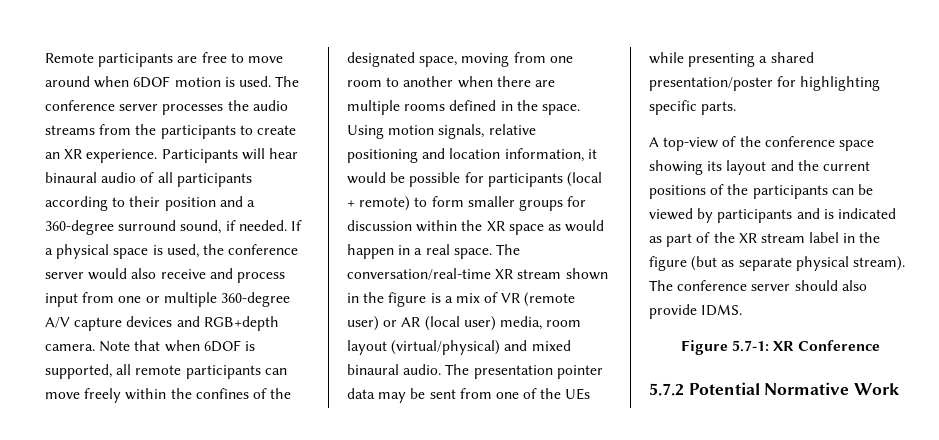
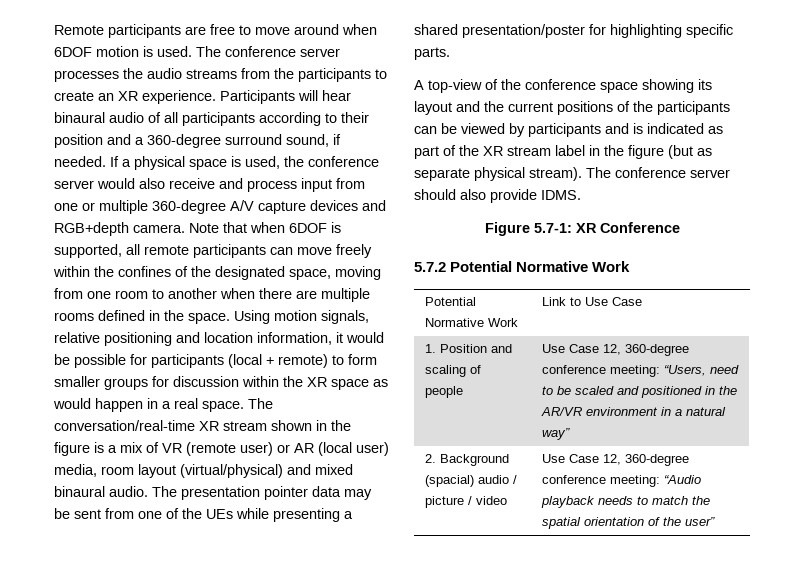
(901, 389) none -> [425,297,477,306] [425,318,519,327] [542,297,643,306] [425,344,513,353] [425,365,482,377] [425,386,464,398] [542,344,690,356] [542,365,740,377] [542,386,738,398] [541,407,727,416] [542,428,571,440] [425,454,510,466] [425,475,518,487] [425,496,508,508] [542,454,690,466] [542,475,702,487] [541,496,711,508] [542,517,716,529] // Potential Normative Work | Link to Use Case // 1. Position and scaling of people | Use Case 12, 360-degree conference meeting: “Users, need to be scaled and positioned in the AR/VR environment in a natural way” // 2. Background (spacial) audio / picture / video | Use Case 12, 360-degree conference meeting: “Audio playback needs to match the spatial orientation of the user”

